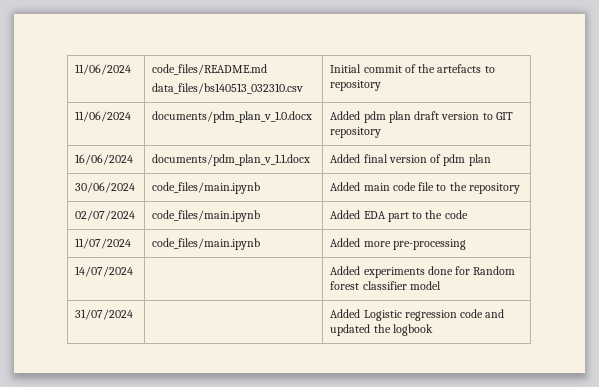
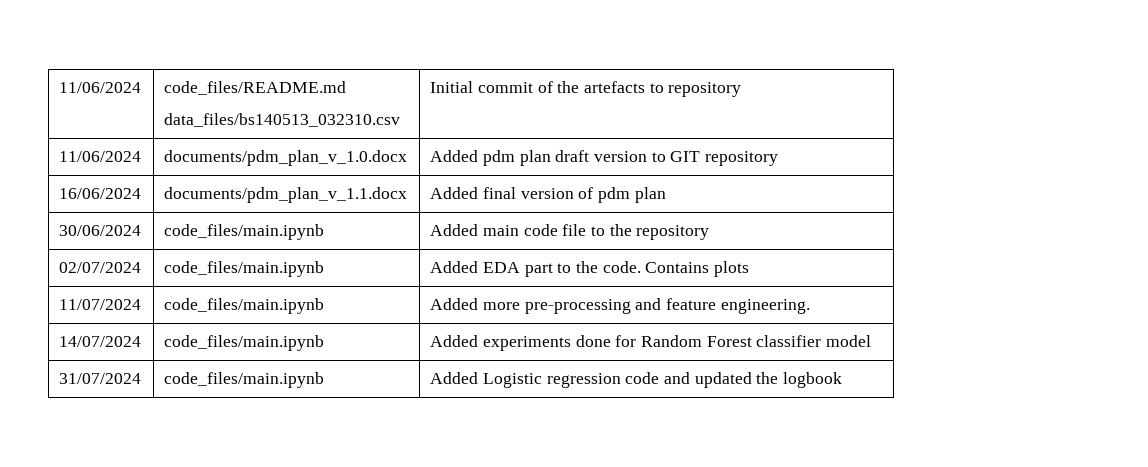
[444,210,468,219] code -> [602,261,750,277] code. Contains plots
(466, 244) none -> [635,298,810,314] and feature engineering.
(134, 271) none -> [164,335,325,351] code_files/main.ipynb
[330,281,360,290] forest -> [706,336,752,347] Forest
(134, 314) none -> [164,372,325,388] code_files/main.ipynb

